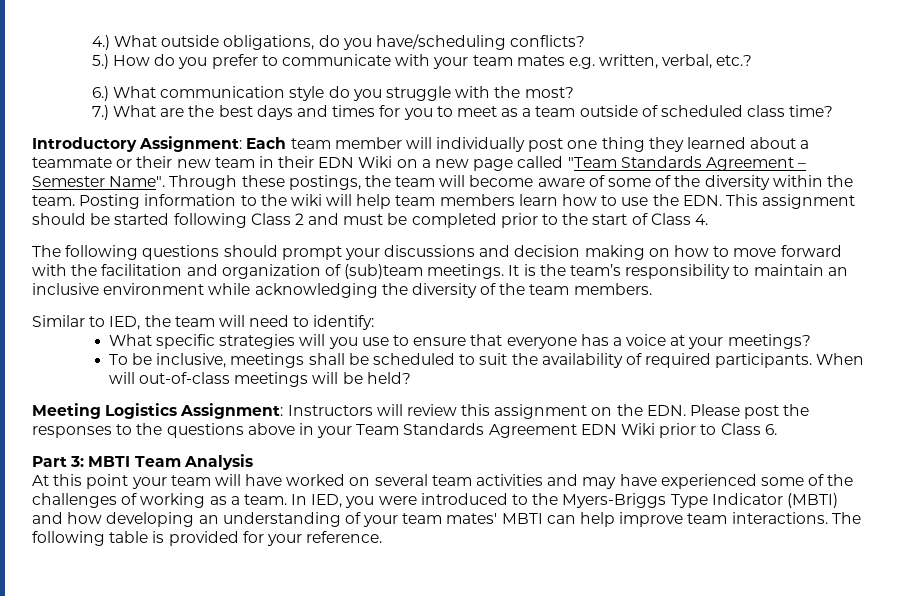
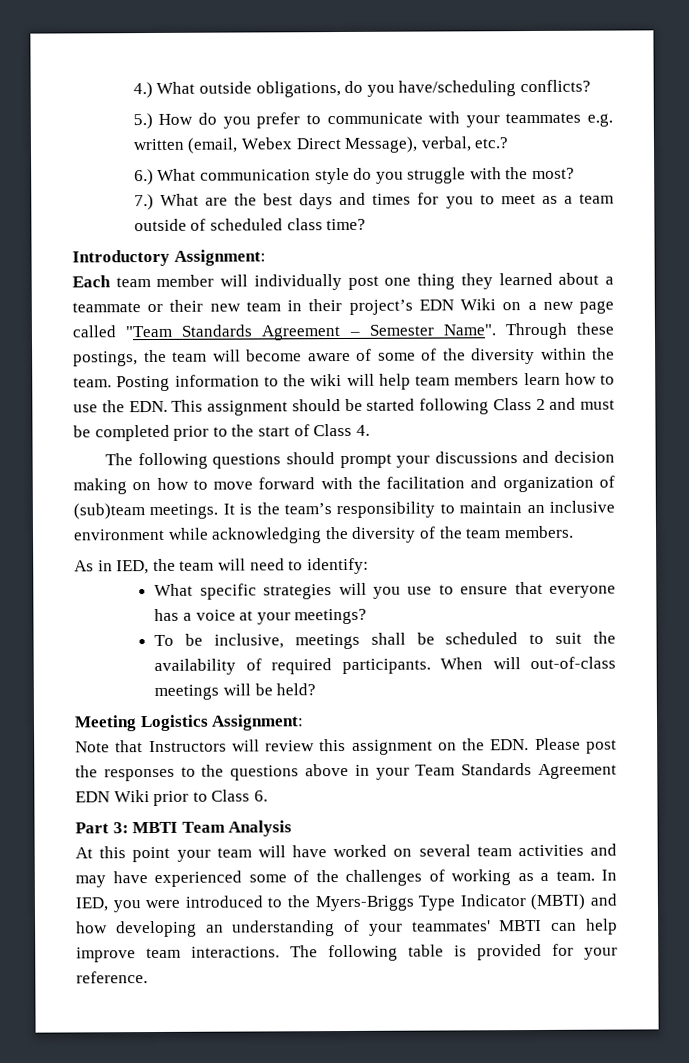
[472,54,659,69] team mates e.g. written, -> [505,112,613,127] [132,136,419,154] teammates e.g. written (email, Webex Direct Message),
(243, 144) none -> (266, 257) //
(315, 162) none -> [348,299,413,315] project’s
[32,315,106,327] Similar to -> [74,560,113,572] As in
(284, 411) none -> [75,740,144,753] // Note that
[402,513,498,524] team mates' -> [411,920,491,932] teammates'

